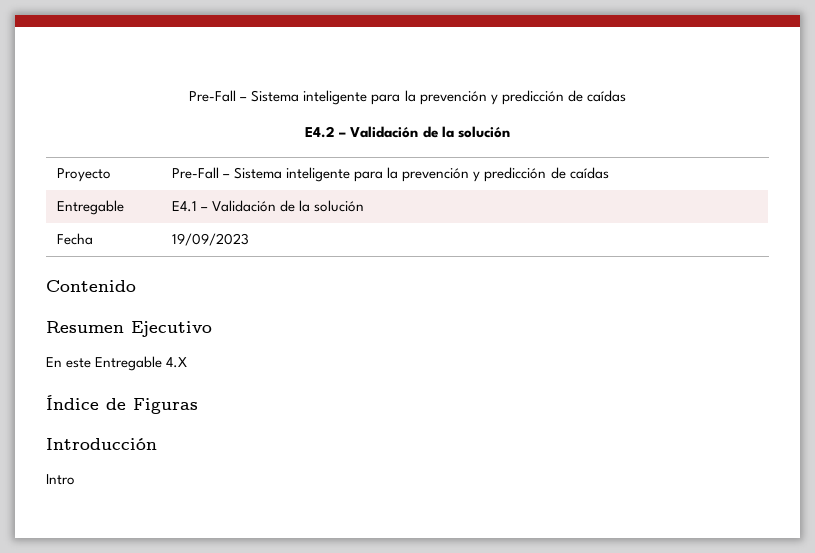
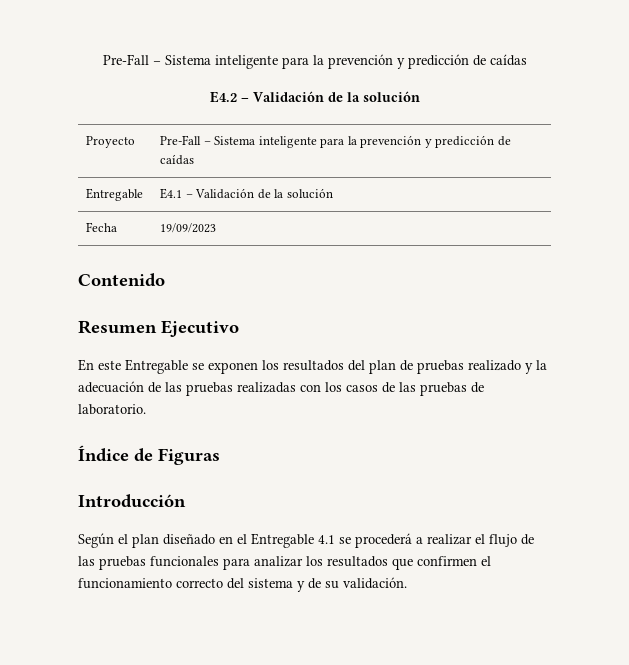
[166,357,188,368] [46,395,198,414] [46,438,157,450] [46,474,75,485] 4.X // Índice de Figuras // Introducción // Intro -> [192,360,547,374] [78,381,484,396] [78,404,146,415] [78,445,220,465] [78,494,186,508] [78,533,534,548] [78,556,491,570] [78,577,407,592] se exponen los resultados del plan de pruebas realizado y la adecuación de las pruebas realizadas con los casos de las pruebas de laboratorio. // Índice de Figuras // Introducción // Según el plan diseñado en el Entregable 4.1 se procederá a realizar el flujo de las pruebas funcionales para analizar los resultados que confirmen el funcionamiento correcto del sistema y de su validación.

